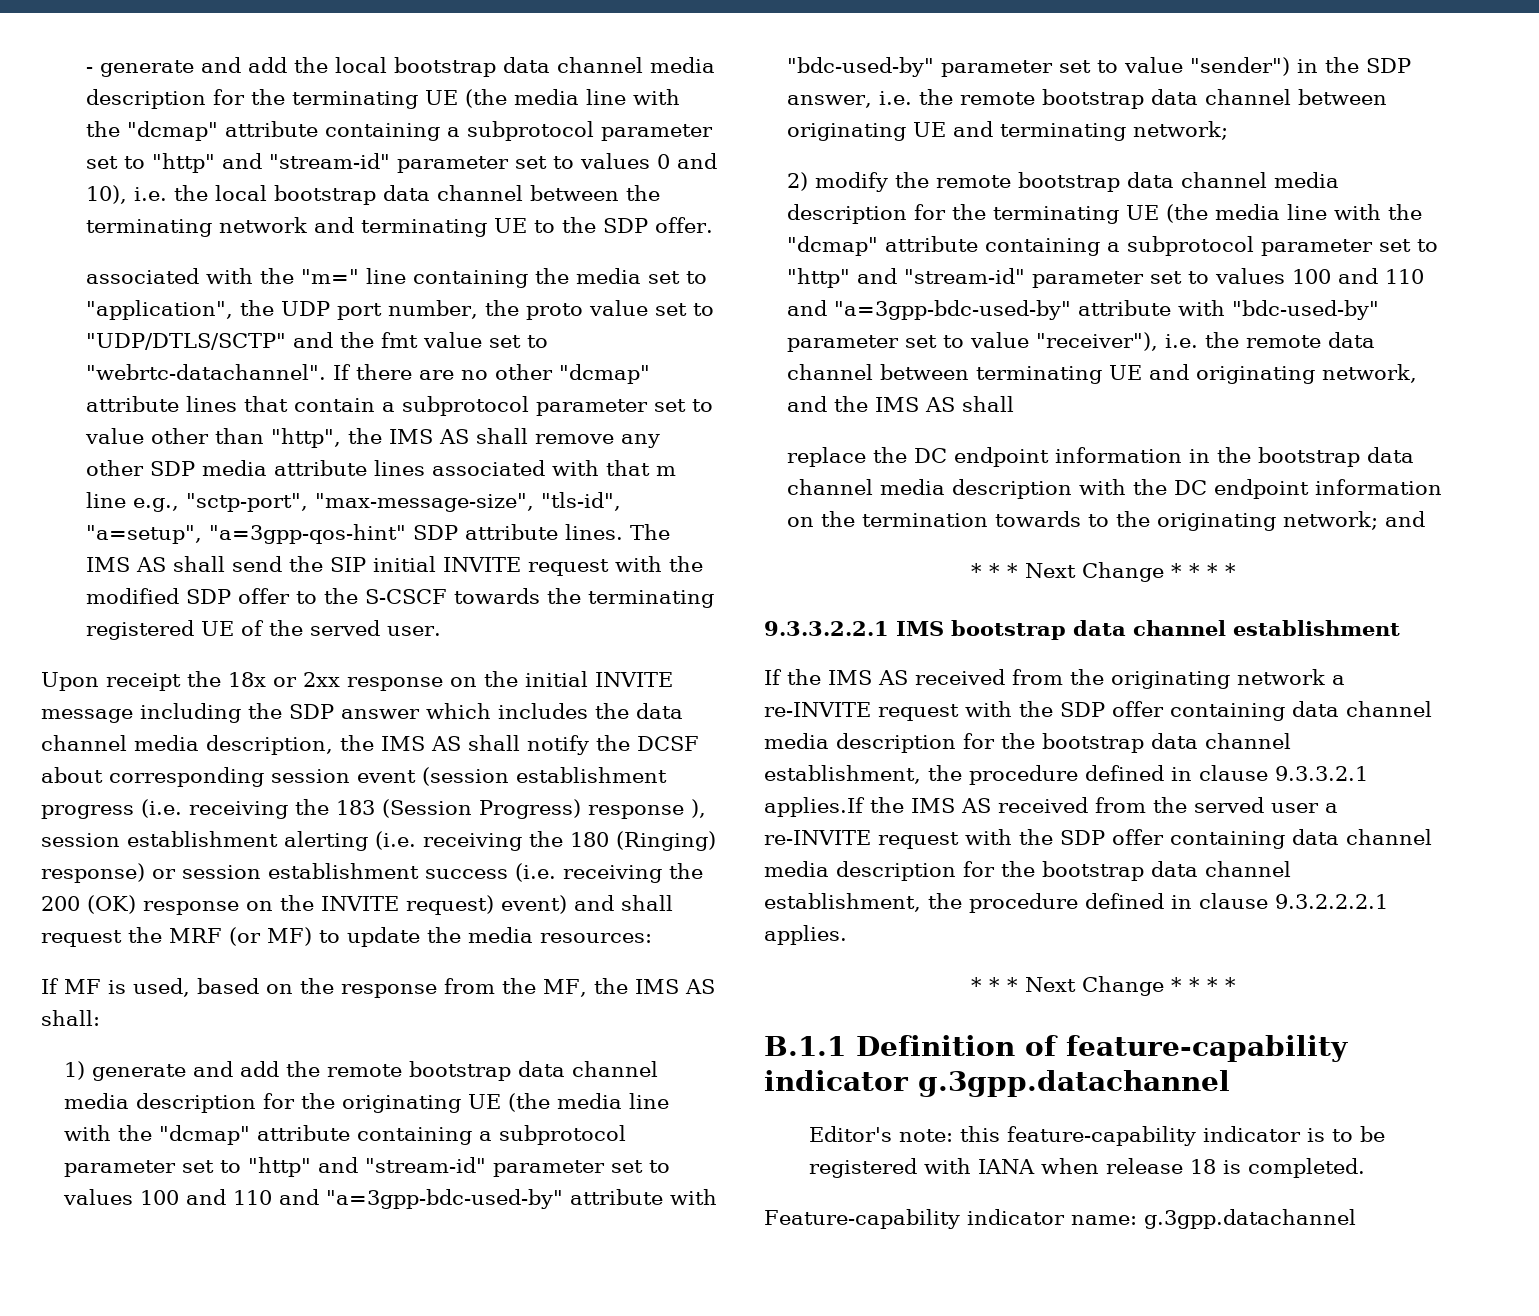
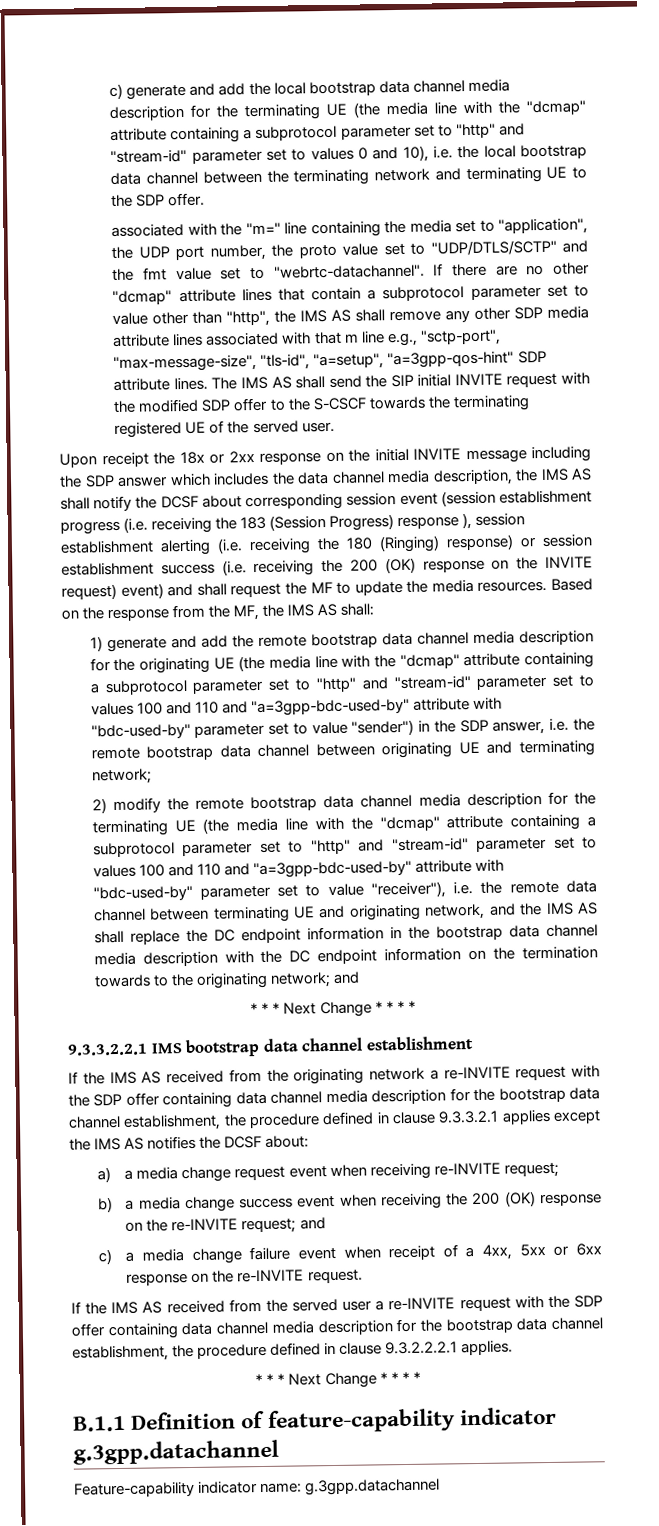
[86,67,94,73] - -> [109,83,124,100] c)
[169,927,312,946] MRF (or MF) -> [310,581,333,594] MF
[540,933,652,943] [41,978,259,997] resources: // If MF is used, based -> [477,578,593,592] resources. Based
(1014, 404) // -> (124, 937) none
[764,797,865,817] applies.If -> [501,1109,601,1125] [69,1135,310,1151] [96,1162,559,1183] [97,1191,602,1213] [125,1217,326,1234] [97,1243,602,1265] [126,1269,363,1286] [71,1301,81,1314] applies except the IMS AS notifies the DCSF about: // a) a media change request event when receiving re-INVITE request; // b) a media change success event when receiving the 200 (OK) response on the re-INVITE request; and // c) a media change failure event when receipt of a 4xx, 5xx or 6xx response on the re-INVITE request. // If
[809,1126,1386,1146] [809,1158,1366,1178] // Editor's note: this feature-capability indicator is to be registered with IANA when release 18 is completed. -> (279, 1452) none

